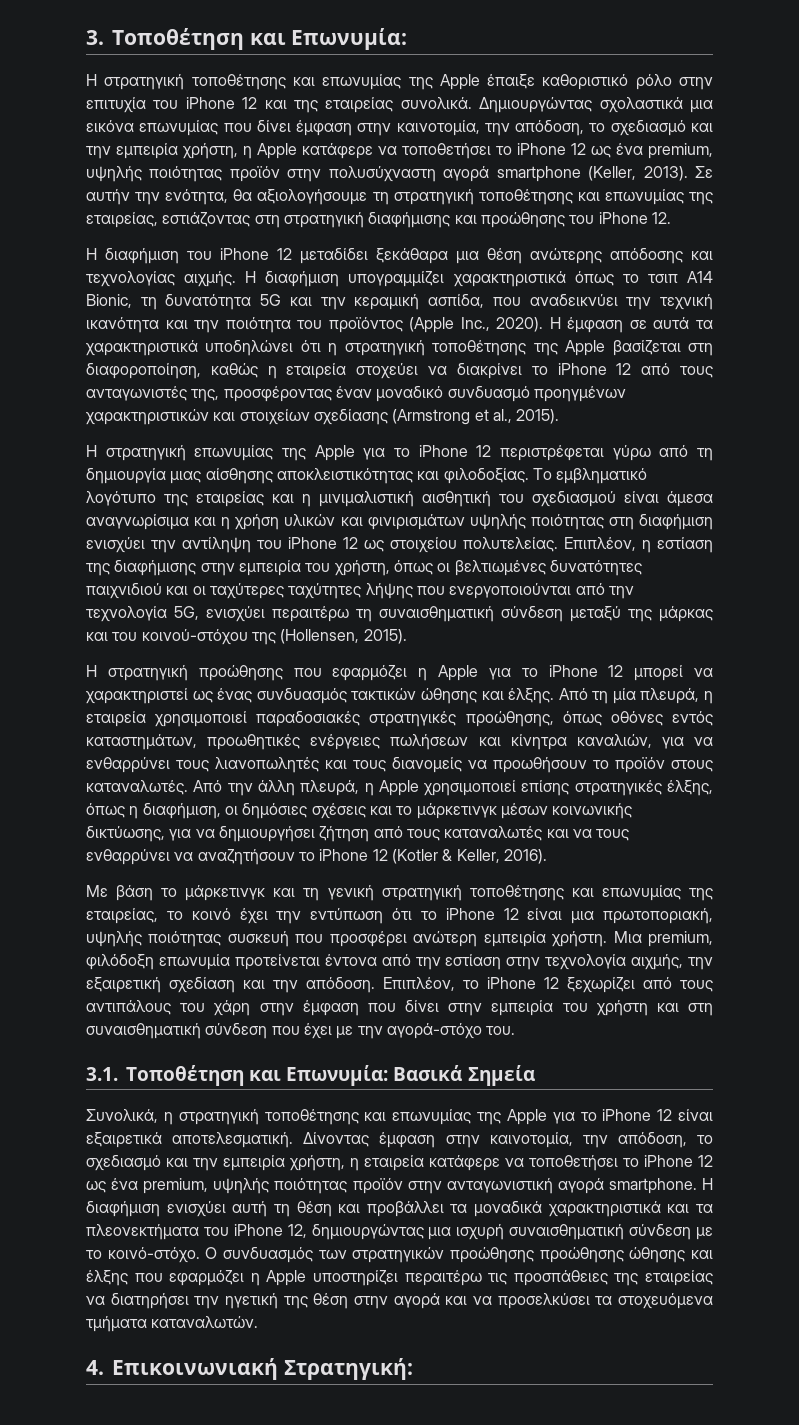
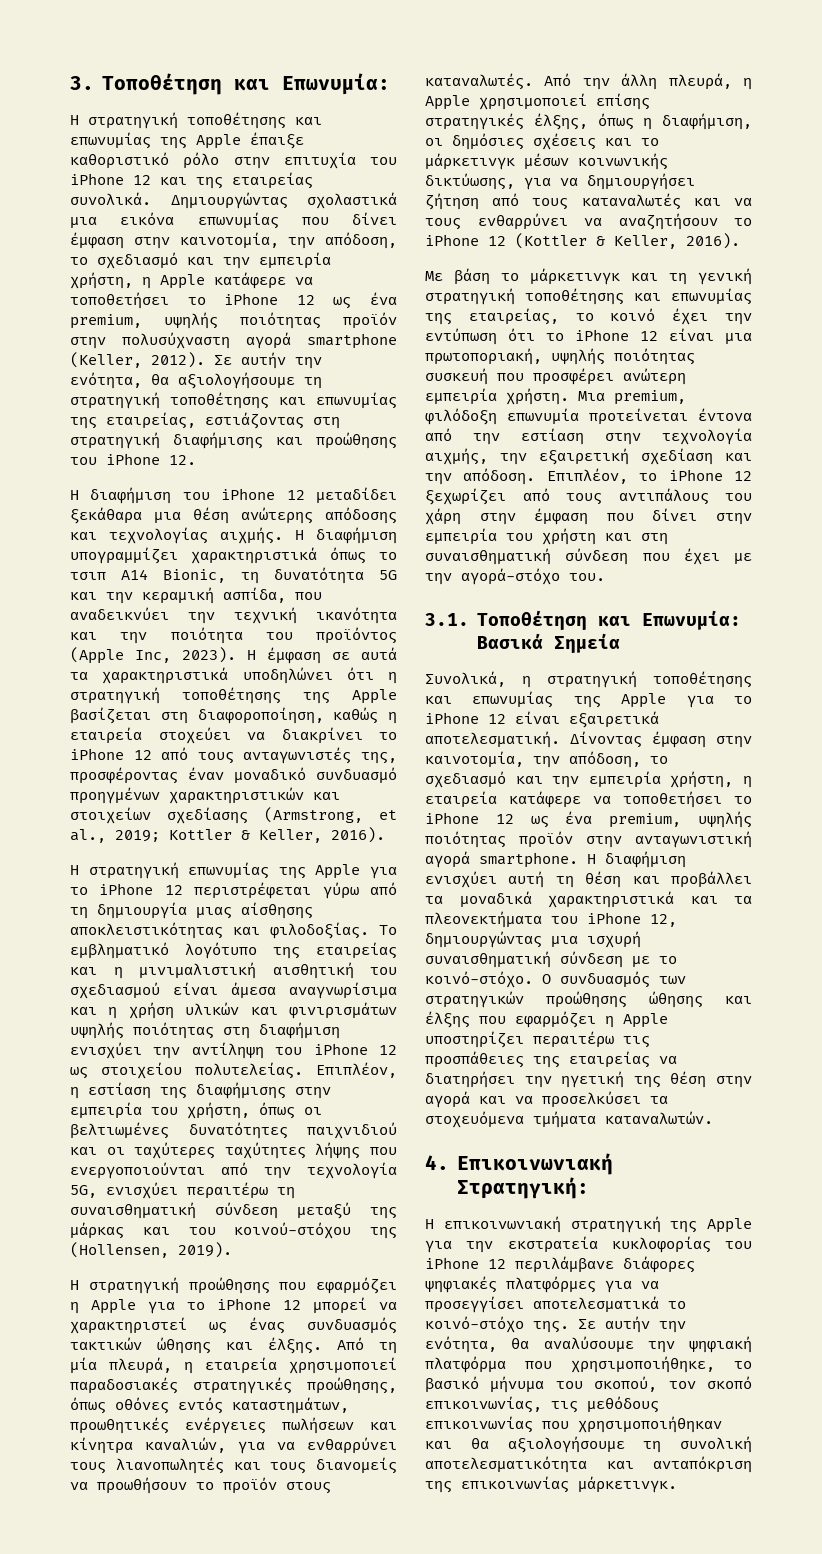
[643,166,688,181] 2013). -> [151,352,205,368] 2012).
[460,317,544,332] Inc., 2020). -> [135,647,236,663] Inc, 2023).
[392,409,471,425] (Armstrong -> [264,807,363,823] (Armstrong,
[516,409,560,424] 2015). -> [115,827,385,843] 2019; Kottler & Keller, 2016).
[363,629,407,644] 2015). -> [178,1242,232,1258] 2019).
[391,849,438,864] (Kotler -> [515,233,587,249] (Kottler
[539,1247,624,1263] προώθησης -> (627, 999) none
(413, 1369) none -> [425,1216,752,1233] [425,1236,752,1253] [425,1256,695,1273] [425,1276,659,1293] [425,1296,686,1313] [425,1316,686,1333] [425,1336,752,1353] [425,1356,752,1373] [425,1376,752,1393] [425,1396,659,1413] [425,1416,722,1433] [425,1436,752,1453] [425,1456,752,1473] [425,1476,677,1493] // Η επικοινωνιακή στρατηγική της Apple για την εκστρατεία κυκλοφορίας του iPhone 12 περιλάμβανε διάφορες ψηφιακές πλατφόρμες για να προσεγγίσει αποτελεσματικά το κοινό-στόχο της. Σε αυτήν την ενότητα, θα αναλύσουμε την ψηφιακή πλατφόρμα που χρησιμοποιήθηκε, το βασικό μήνυμα του σκοπού, τον σκοπό επικοινωνίας, τις μεθόδους επικοινωνίας που χρησιμοποιήθηκαν και θα αξιολογήσουμε τη συνολική αποτελεσματικότητα και ανταπόκριση της επικοινωνίας μάρκετινγκ.

